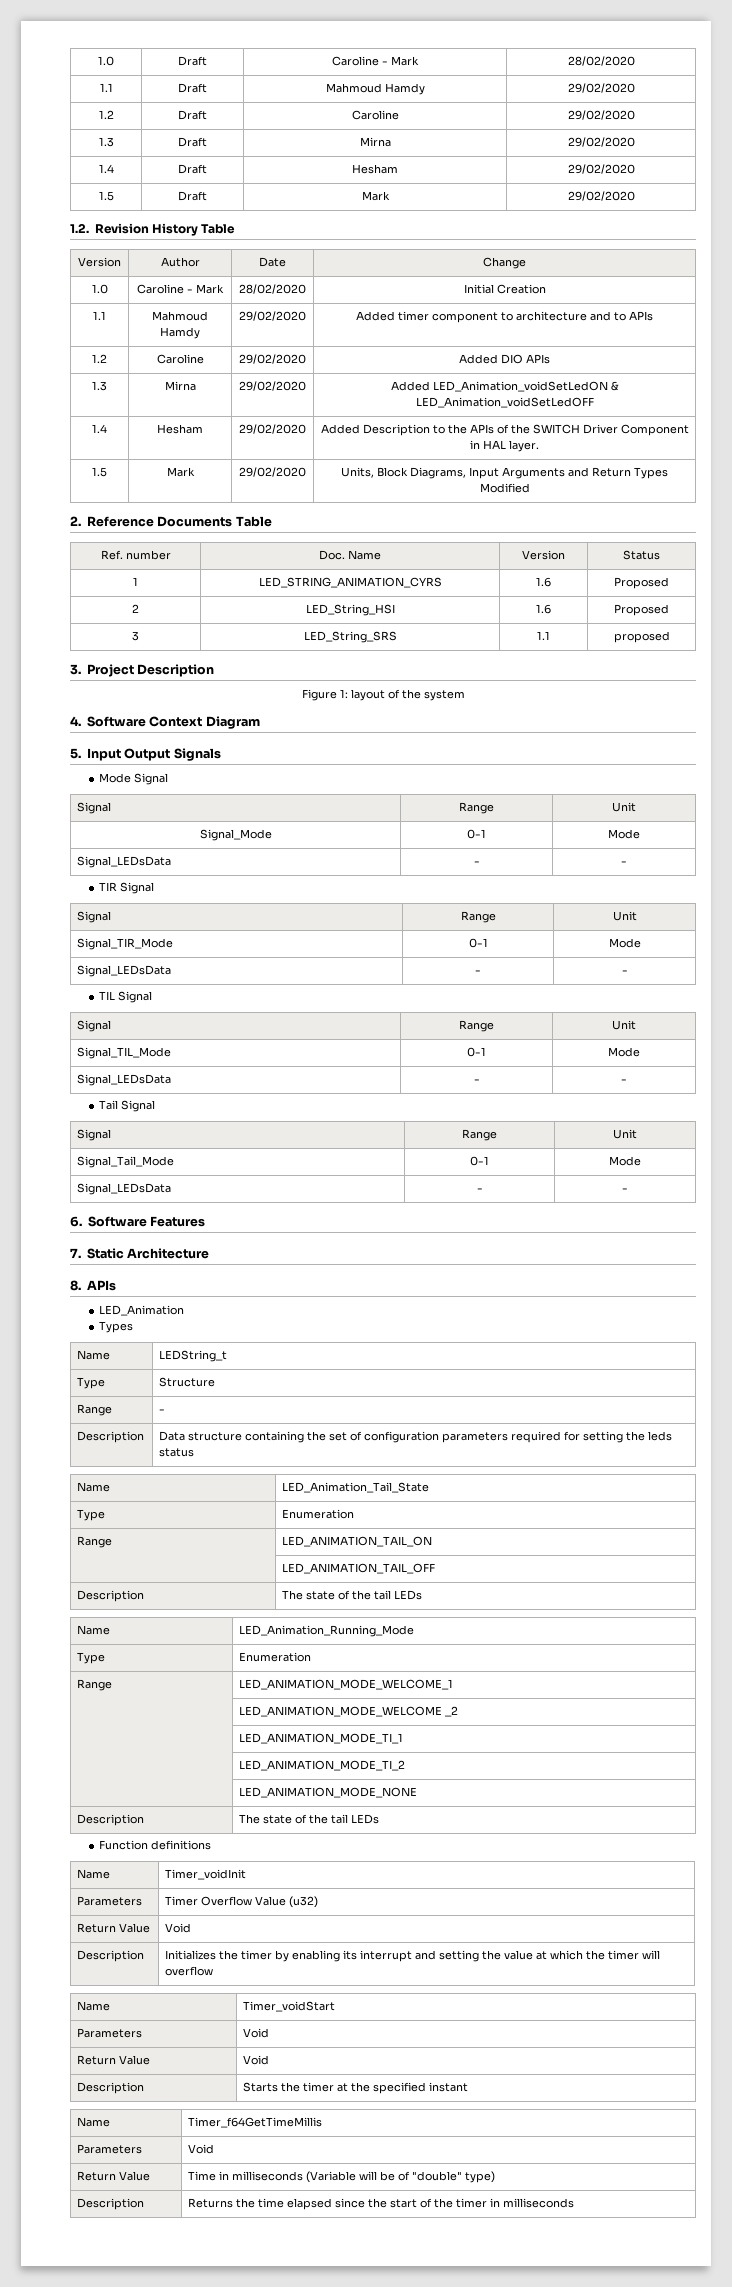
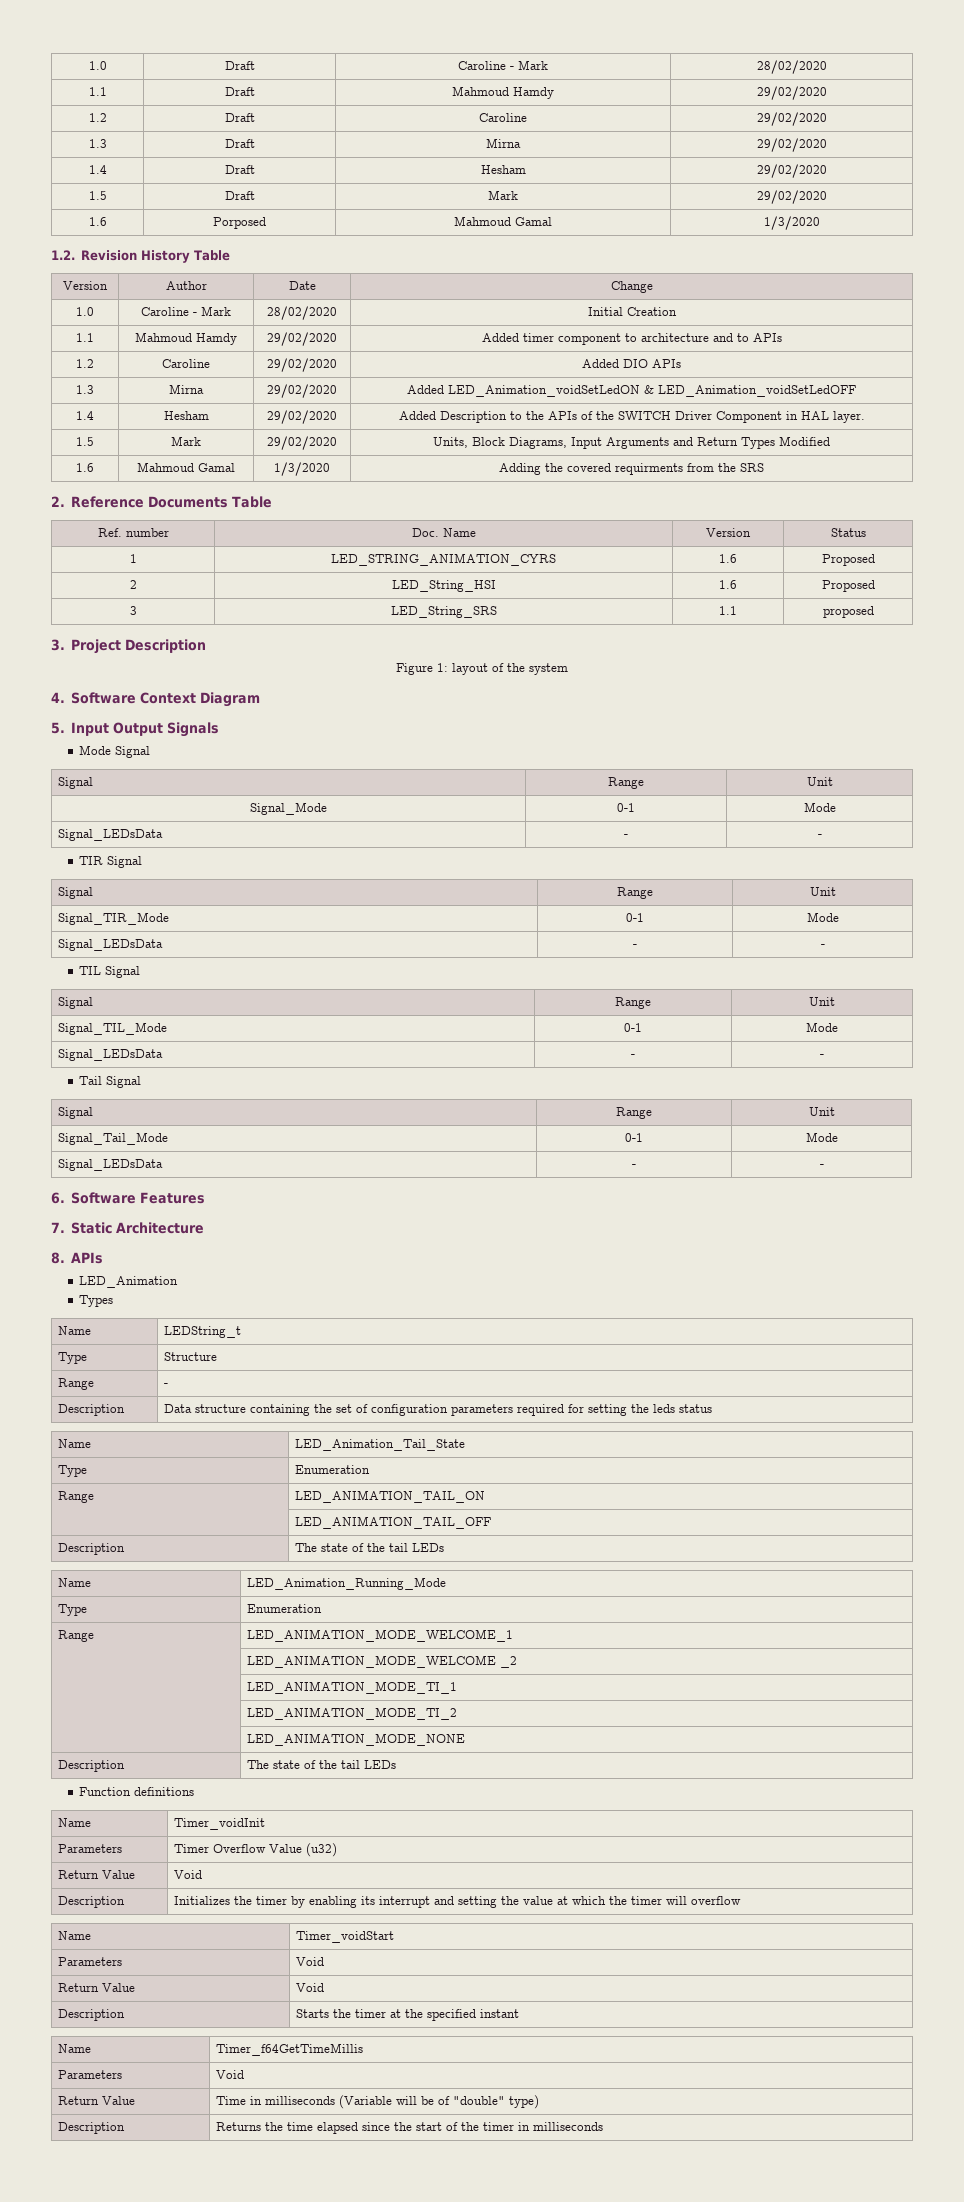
(635, 196) none -> [88,217,107,226] [213,217,266,229] [454,216,552,226] [763,216,820,230] // 1.6 | Porposed | Mahmoud Gamal | 1/3/2020
(530, 488) none -> [76,463,94,472] [137,462,235,472] [274,462,330,476] [499,463,764,475] // 1.6 | Mahmoud Gamal | 1/3/2020 | Adding the covered requirments from the SRS

